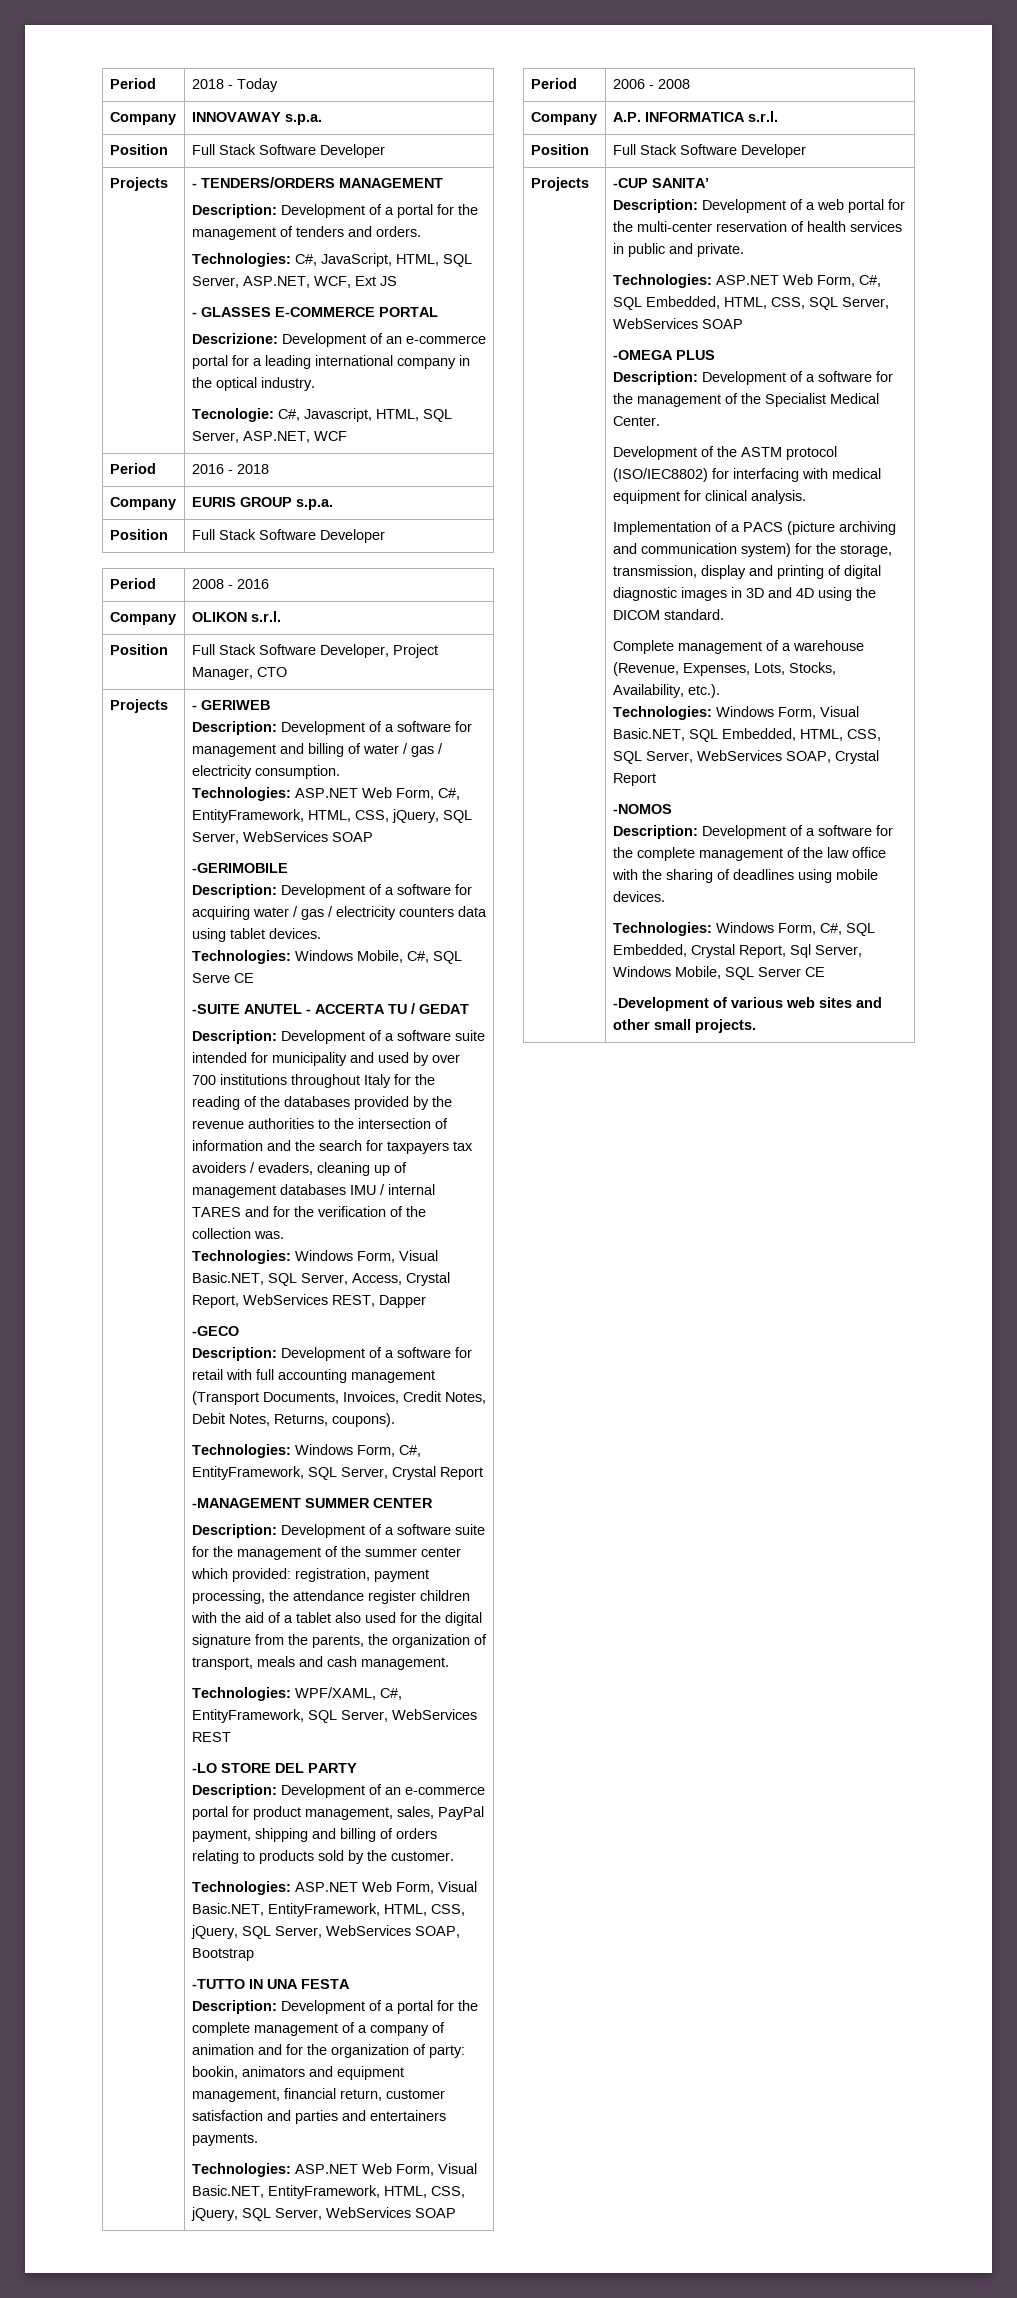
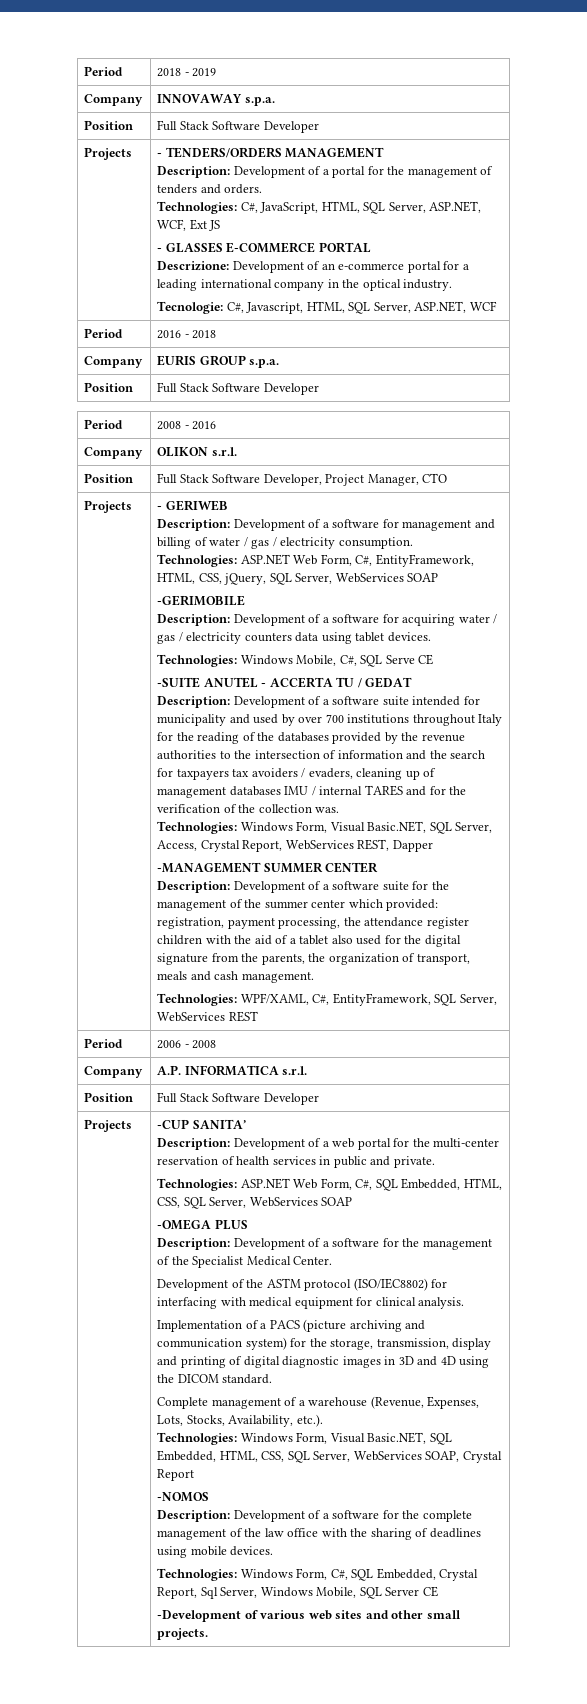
[236,78,278,92] Today -> [192,68,217,77] 2019
[191,1326,239,1336] [191,1347,472,1361] [191,1369,435,1383] [191,1391,486,1405] [191,1413,395,1427] [191,1444,421,1458] [191,1466,483,1480] // -GECO // Description: Development of a software for retail with full accounting management (Transport Documents, Invoices, Credit Notes, Debit Notes, Returns, coupons). // Technologies: Windows Form, C#, EntityFramework, SQL Server, Crystal Report -> (433, 846) none
[191,1763,357,1773] [191,1784,485,1798] [191,1806,484,1820] [191,1828,437,1842] [191,1850,454,1864] [191,1881,477,1895] [191,1903,465,1917] [190,1925,460,1939] [191,1948,254,1961] [191,1979,350,1989] [191,2000,478,2014] [191,2022,445,2036] [191,2044,465,2058] [191,2066,404,2080] [191,2088,445,2102] [191,2110,446,2124] [191,2133,258,2146] [191,2163,477,2177] [191,2185,465,2199] [190,2207,456,2221] // -LO STORE DEL PARTY // Description: Development of an e-commerce portal for product management, sales, PayPal payment, shipping and billing of orders relating to products sold by the customer. // Technologies: ASP.NET Web Form, Visual Basic.NET, EntityFramework, HTML, CSS, jQuery, SQL Server, WebServices SOAP, Bootstrap // -TUTTO IN UNA FESTA // Description: Development of a portal for the complete management of a company of animation and for the organization of party: bookin, animators and equipment management, financial return, customer satisfaction and parties and entertainers payments. // Technologies: ASP.NET Web Form, Visual Basic.NET, EntityFramework, HTML, CSS, jQuery, SQL Server, WebServices SOAP -> (258, 1016) none

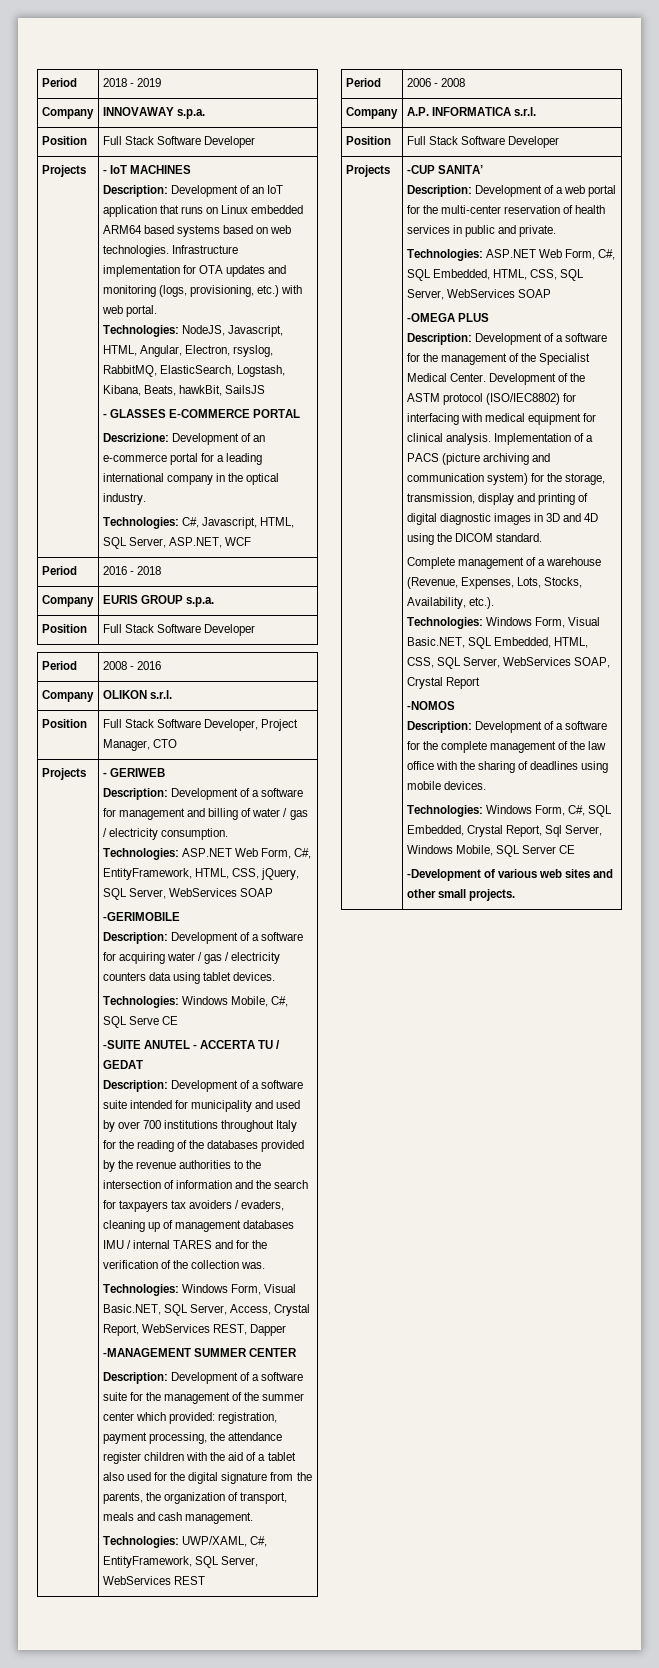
[165,147,385,158] [157,166,494,178] [157,184,263,194] [157,201,482,214] [157,219,221,231] TENDERS/ORDERS MANAGEMENT // Description: Development of a portal for the management of tenders and orders. // Technologies: C#, JavaScript, HTML, SQL Server, ASP.NET, WCF, Ext JS -> [109,165,192,174] [102,185,284,197] [102,205,304,217] [102,225,292,237] [102,245,238,257] [102,265,287,277] [102,285,303,297] [101,305,157,317] [102,325,284,337] [102,345,274,357] [102,365,286,377] [102,385,266,396] IoT MACHINES // Description: Development of an IoT application that runs on Linux embedded ARM64 based systems based on web technologies. Infrastructure implementation for OTA updates and monitoring (logs, provisioning, etc.) with web portal. // Technologies: NodeJS, Javascript, HTML, Angular, Electron, rsyslog, RabbitMQ, ElasticSearch, Logstash, Kibana, Beats, hawkBit, SailsJS
[157,301,224,314] Tecnologie: -> [102,517,179,529] Technologies:
[240,993,309,1005] WPF/XAML, -> [181,1536,247,1547] UWP/XAML,
(333, 1260) // -> (486, 377) none
(465, 1303) // -> (491, 439) none

